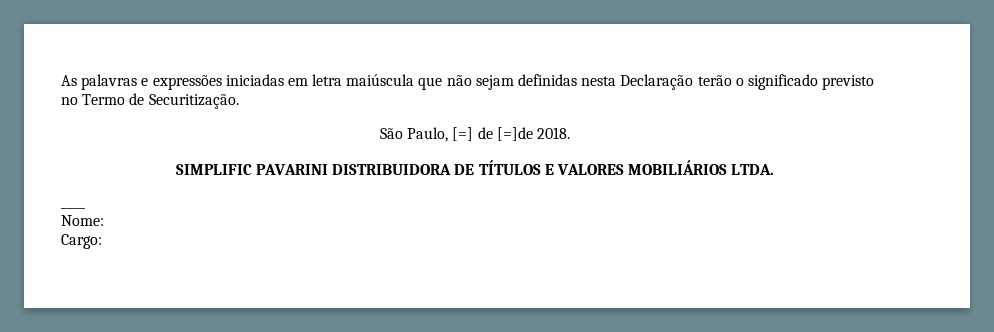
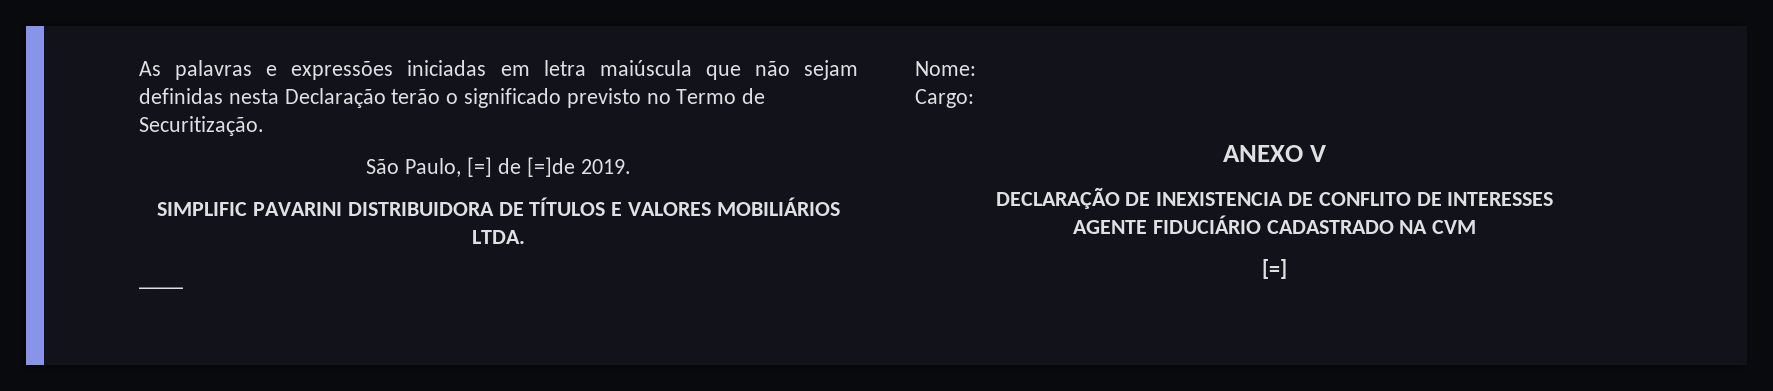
[536,127,570,139] 2018. -> [580,159,631,174] 2019.
(102, 241) none -> [1222,145,1327,162] [995,187,1554,209] [1072,215,1477,234] [1262,259,1287,279] // ANEXO V // DECLARAÇÃO DE INEXISTENCIA DE CONFLITO DE INTERESSES // AGENTE FIDUCIÁRIO CADASTRADO NA CVM // [=]

